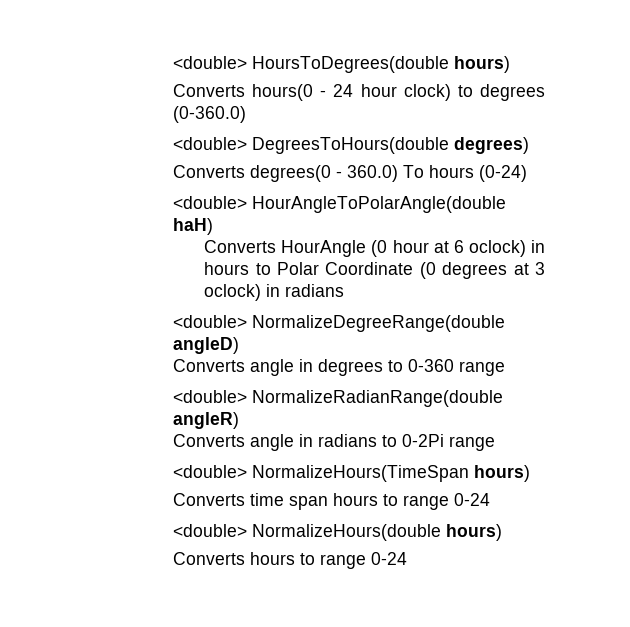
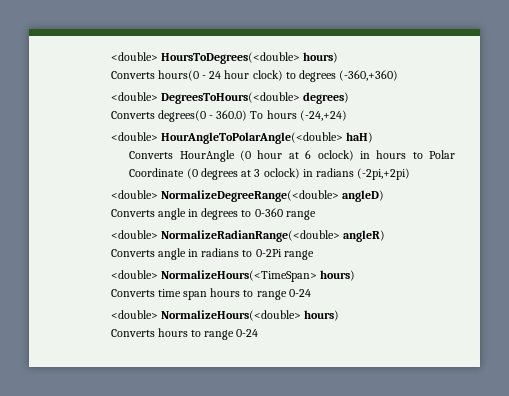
[172,56,449,73] <double> HoursToDegrees(double -> [110,52,300,64] <double> HoursToDegrees(<double>
[172,106,246,123] [172,137,449,154] (0-360.0) // <double> DegreesToHours(double -> [339,70,399,81] [110,92,300,104] (-360,+360) // <double> DegreesToHours(<double>
[478,165,527,182] [172,196,506,213] (0-24) // <double> HourAngleToPolarAngle(double -> [299,110,347,121] [110,132,343,144] (-24,+24) // <double> HourAngleToPolarAngle(<double>
[172,315,505,332] // <double> NormalizeDegreeRange(double -> [357,168,411,180] [110,190,339,202] (-2pi,+2pi) // <double> NormalizeDegreeRange(<double>
[251,390,503,407] NormalizeRadianRange(double -> [160,230,340,242] NormalizeRadianRange(<double>
[251,465,469,482] NormalizeHours(TimeSpan -> [160,270,317,282] NormalizeHours(<TimeSpan>
[251,524,441,541] NormalizeHours(double -> [160,310,301,321] NormalizeHours(<double>

